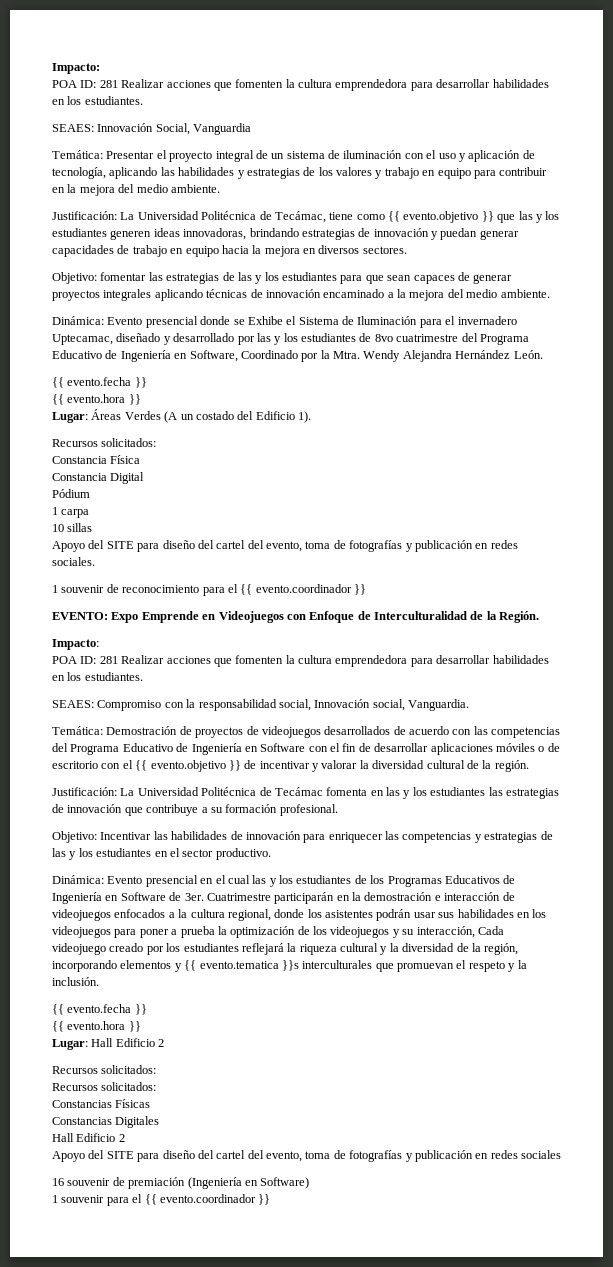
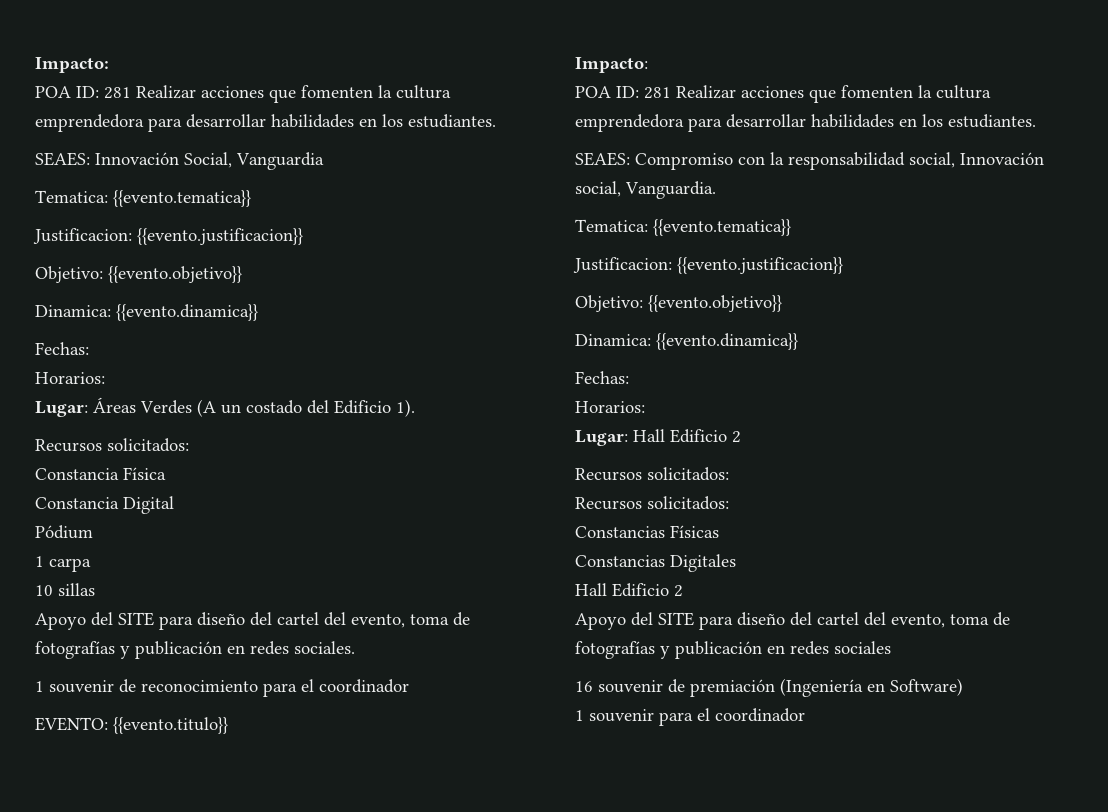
[52,150,535,162] [52,167,548,179] [52,184,220,196] [52,211,560,223] [52,228,519,240] [52,245,407,257] [52,272,513,284] [52,289,550,301] [52,316,517,328] [52,333,529,345] [52,350,543,362] [52,377,147,388] [52,394,141,405] Temática: Presentar el proyecto integral de un sistema de iluminación con el uso y aplicación de tecnología, aplicando las habilidades y estrategias de los valores y trabajo en equipo para contribuir en la mejora del medio ambiente. // Justificación: La Universidad Politécnica de Tecámac, tiene como {{ evento.objetivo }} que las y los estudiantes generen ideas innovadoras, brindando estrategias de innovación y puedan generar capacidades de trabajo en equipo hacia la mejora en diversos sectores. // Objetivo: fomentar las estrategias de las y los estudiantes para que sean capaces de generar proyectos integrales aplicando técnicas de innovación encaminado a la mejora del medio ambiente. // Dinámica: Evento presencial donde se Exhibe el Sistema de Iluminación para el invernadero Uptecamac, diseñado y desarrollado por las y los estudiantes de 8vo cuatrimestre del Programa Educativo de Ingeniería en Software, Coordinado por la Mtra. Wendy Alejandra Hernández León. // {{ evento.fecha }} // {{ evento.hora }} -> [35,190,251,207] [33,228,303,245] [35,266,242,283] [35,304,258,321] [35,342,89,355] [35,372,105,384] Tematica: {{evento.tematica}} // Justificacion: {{evento.justificacion}} // Objetivo: {{evento.objetivo}} // Dinamica: {{evento.dinamica}} // Fechas: // Horarios:
[240,584,366,595] [52,611,540,623] {{ evento.coordinador }} // EVENTO: Expo Emprende en Videojuegos con Enfoque de Interculturalidad de la Región. -> [319,679,409,693] [35,717,228,734] coordinador // EVENTO: {{evento.titulo}}
[52,726,561,738] [52,743,560,755] [52,760,529,772] [52,787,559,799] [52,804,338,816] [52,831,553,843] [52,848,271,860] [52,875,516,887] [52,892,515,904] [52,909,547,921] [52,926,504,938] [52,943,519,955] [52,960,527,972] [52,977,99,986] [52,1004,147,1015] [52,1021,141,1032] Temática: Demostración de proyectos de videojuegos desarrollados de acuerdo con las competencias del Programa Educativo de Ingeniería en Software con el fin de desarrollar aplicaciones móviles o de escritorio con el {{ evento.objetivo }} de incentivar y valorar la diversidad cultural de la región. // Justificación: La Universidad Politécnica de Tecámac fomenta en las y los estudiantes las estrategias de innovación que contribuye a su formación profesional. // Objetivo: Incentivar las habilidades de innovación para enriquecer las competencias y estrategias de las y los estudiantes en el sector productivo. // Dinámica: Evento presencial en el cual las y los estudiantes de los Programas Educativos de Ingeniería en Software de 3er. Cuatrimestre participarán en la demostración e interacción de videojuegos enfocados a la cultura regional, donde los asistentes podrán usar sus habilidades en los videojuegos para poner a prueba la optimización de los videojuegos y su interacción, Cada videojuego creado por los estudiantes reflejará la riqueza cultural y la diversidad de la región, incorporando elementos y {{ evento.tematica }}s interculturales que promuevan el respeto y la inclusión. // {{ evento.fecha }} // {{ evento.hora }} -> [575,219,791,236] [573,257,843,274] [575,295,782,312] [575,333,798,350] [575,371,629,384] [575,401,645,413] Tematica: {{evento.tematica}} // Justificacion: {{evento.justificacion}} // Objetivo: {{evento.objetivo}} // Dinamica: {{evento.dinamica}} // Fechas: // Horarios:
[144,1194,271,1205] {{ evento.coordinador }} -> [715,708,805,722] coordinador

